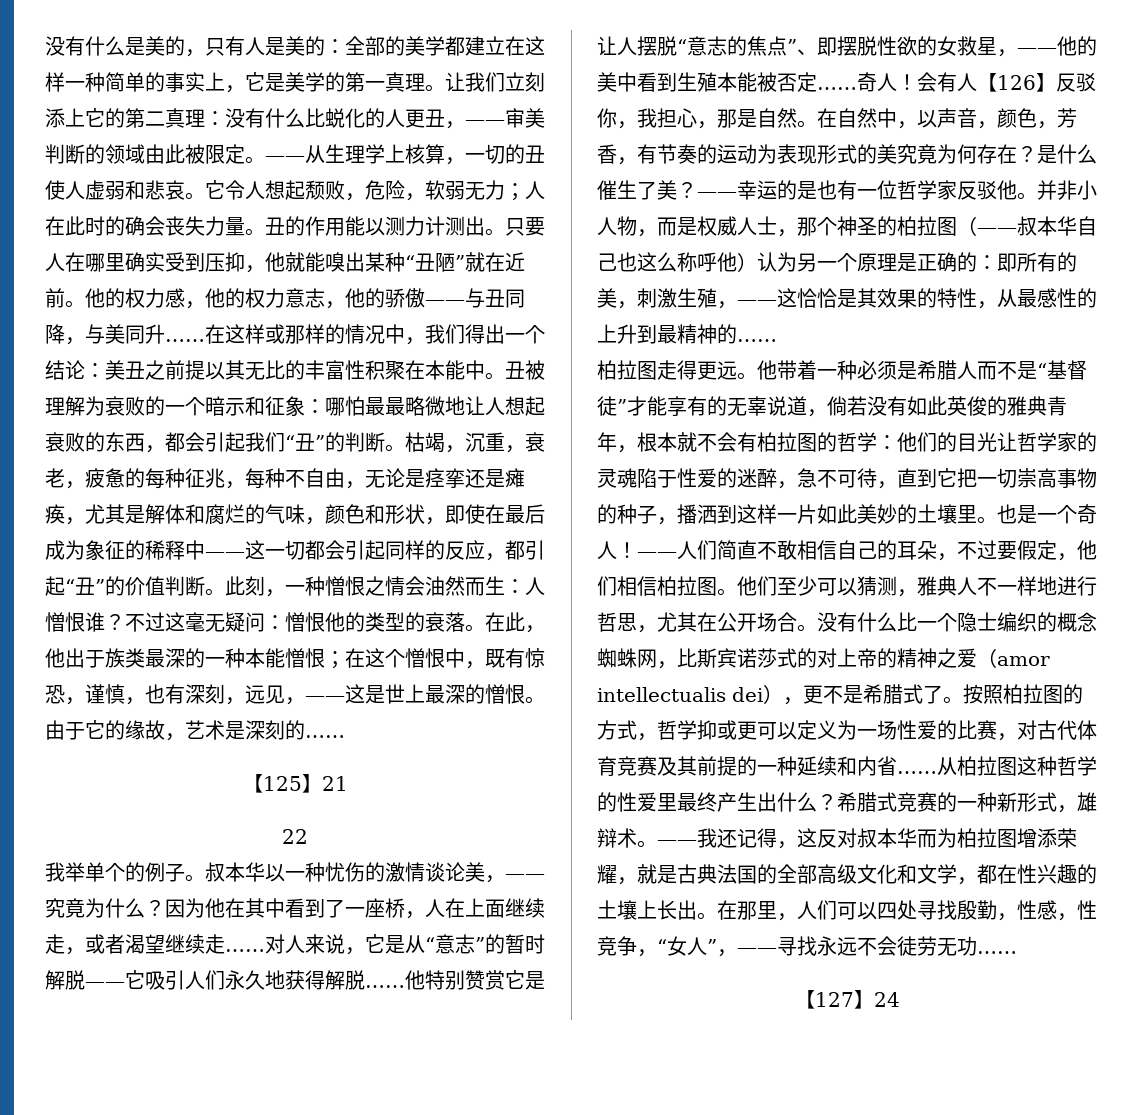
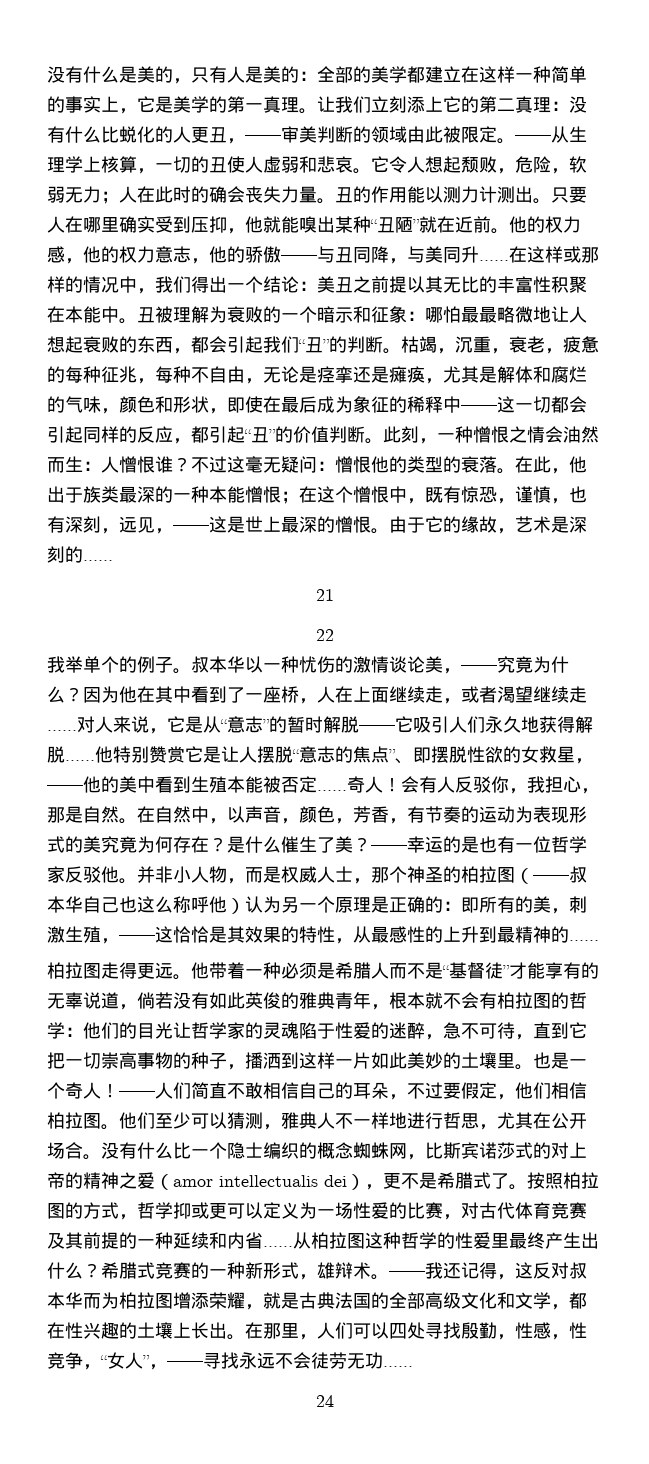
[242,774,322,793] 【125】 -> (113, 560) none
[977,73,1056,92] 【126】 -> (455, 784) none
[794,990,874,1009] 【127】 -> (413, 1366) none

